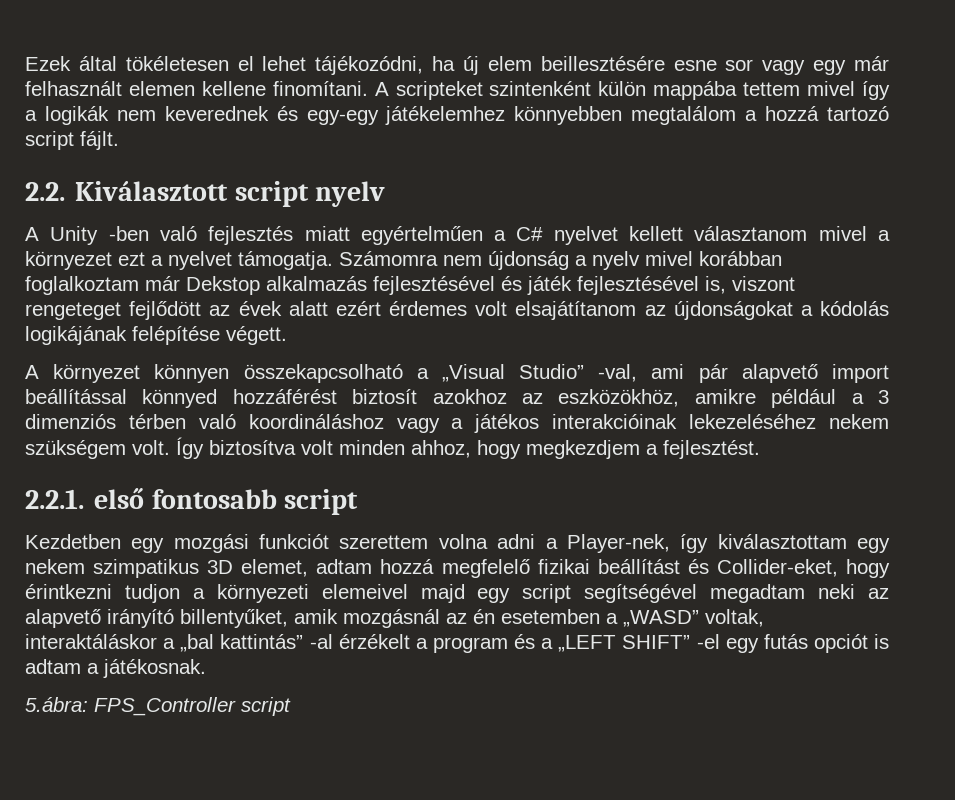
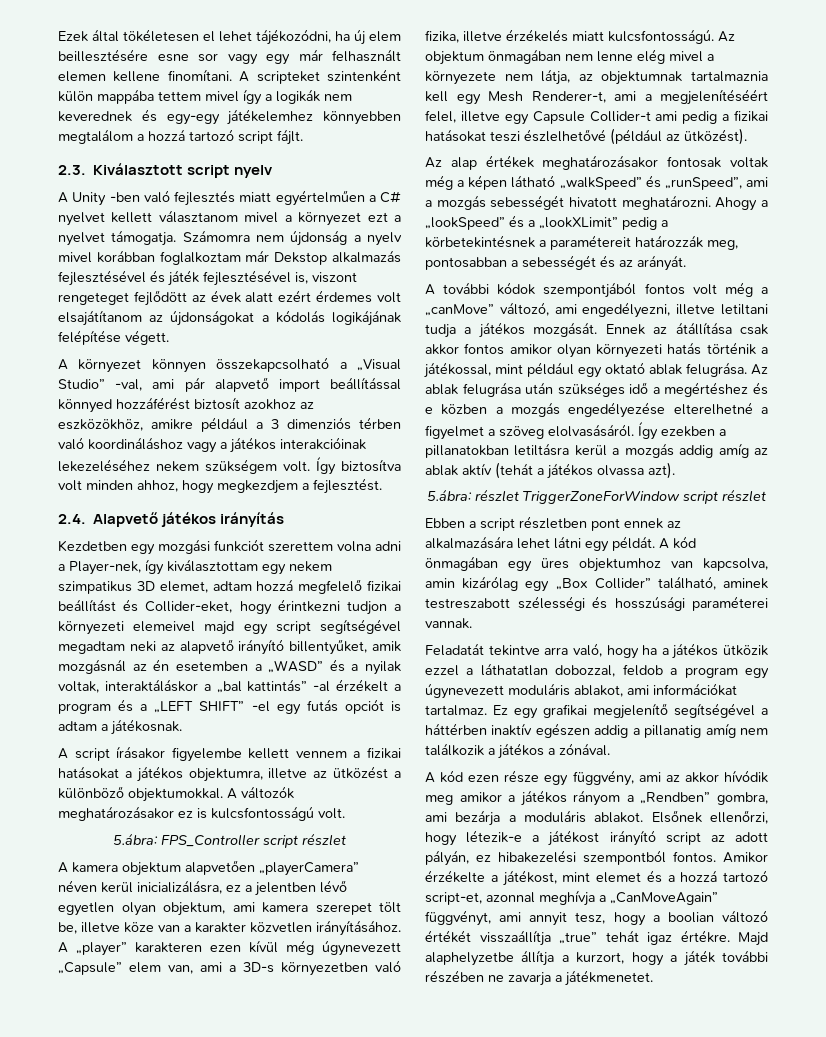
[25,182,65,201] 2.2. -> [58,165,86,175] 2.3.
[25,488,359,515] 2.2.1. első fontosabb script -> [58,512,285,527] 2.4. Alapvető játékos irányítás
(699, 618) none -> [329,659,401,675] és a nyilak
[25,697,291,716] 5.ábra: FPS_Controller script -> [58,746,401,762] [58,766,401,782] [58,786,294,802] [58,806,345,821] [113,833,346,848] [58,860,359,876] [58,880,347,896] [58,902,401,916] [58,920,401,936] [58,940,401,956] [58,960,401,976] [425,29,735,44] [425,49,714,65] [425,69,768,85] [425,89,768,105] [425,110,768,125] [425,128,747,145] [425,155,768,170] [425,175,768,190] [425,195,768,211] [425,215,668,230] [425,235,738,250] [425,255,686,271] [425,282,768,298] [425,302,768,318] [425,322,768,338] [425,342,768,358] [424,362,768,378] [425,382,768,397] [425,402,768,418] [425,421,726,440] [425,443,768,458] [425,462,675,479] [427,489,766,504] [425,516,681,531] [425,536,696,552] [425,556,768,572] [425,576,768,592] [425,596,768,611] [425,618,472,629] [425,643,768,659] [425,663,769,679] [425,683,737,699] [425,703,768,719] [425,723,768,738] [425,743,610,759] [425,770,768,786] [425,790,768,806] [425,810,768,826] [425,830,768,846] [425,850,768,866] [425,870,768,886] [425,890,718,906] [425,910,768,926] [425,930,768,946] [425,950,768,966] [425,970,653,986] A script írásakor figyelembe kellett vennem a fizikai hatásokat a játékos objektumra, illetve az ütközést a különböző objektumokkal. A változók meghatározásakor ez is kulcsfontosságú volt. // 5.ábra: FPS_Controller script részlet // A kamera objektum alapvetően „playerCamera” néven kerül inicializálásra, ez a jelentben lévő egyetlen olyan objektum, ami kamera szerepet tölt be, illetve köze van a karakter közvetlen irányításához. A „player” karakteren ezen kívül még úgynevezett „Capsule” elem van, ami a 3D-s környezetben való fizika, illetve érzékelés miatt kulcsfontosságú. Az objektum önmagában nem lenne elég mivel a környezete nem látja, az objektumnak tartalmaznia kell egy Mesh Renderer-t, ami a megjelenítéséért felel, illetve egy Capsule Collider-t ami pedig a fizikai hatásokat teszi észlelhetővé (például az ütközést). // Az alap értékek meghatározásakor fontosak voltak még a képen látható „walkSpeed” és „runSpeed”, ami a mozgás sebességét hivatott meghatározni. Ahogy a „lookSpeed” és a „lookXLimit” pedig a körbetekintésnek a paramétereit határozzák meg, pontosabban a sebességét és az arányát. // A további kódok szempontjából fontos volt még a „canMove” változó, ami engedélyezni, illetve letiltani tudja a játékos mozgását. Ennek az átállítása csak akkor fontos amikor olyan környezeti hatás történik a játékossal, mint például egy oktató ablak felugrása. Az ablak felugrása után szükséges idő a megértéshez és e közben a mozgás engedélyezése elterelhetné a figyelmet a szöveg elolvasásáról. Így ezekben a pillanatokban letiltásra kerül a mozgás addig amíg az ablak aktív (tehát a játékos olvassa azt). // 5.ábra: részlet TriggerZoneForWindow script részlet // Ebben a script részletben pont ennek az alkalmazására lehet látni egy példát. A kód önmagában egy üres objektumhoz van kapcsolva, amin kizárólag egy „Box Collider” található, aminek testreszabott szélességi és hosszúsági paraméterei vannak. // Feladatát tekintve arra való, hogy ha a játékos ütközik ezzel a láthatatlan dobozzal, feldob a program egy úgynevezett moduláris ablakot, ami információkat tartalmaz. Ez egy grafikai megjelenítő segítségével a háttérben inaktív egészen addig a pillanatig amíg nem találkozik a játékos a zónával. // A kód ezen része egy függvény, ami az akkor hívódik meg amikor a játékos rányom a „Rendben” gombra, ami bezárja a moduláris ablakot. Elsőnek ellenőrzi, hogy létezik-e a játékost irányító script az adott pályán, ez hibakezelési szempontból fontos. Amikor érzékelte a játékost, mint elemet és a hozzá tartozó script-et, azonnal meghívja a „CanMoveAgain” függvényt, ami annyit tesz, hogy a boolian változó értékét visszaállítja „true” tehát igaz értékre. Majd alaphelyzetbe állítja a kurzort, hogy a játék további részében ne zavarja a játékmenetet.

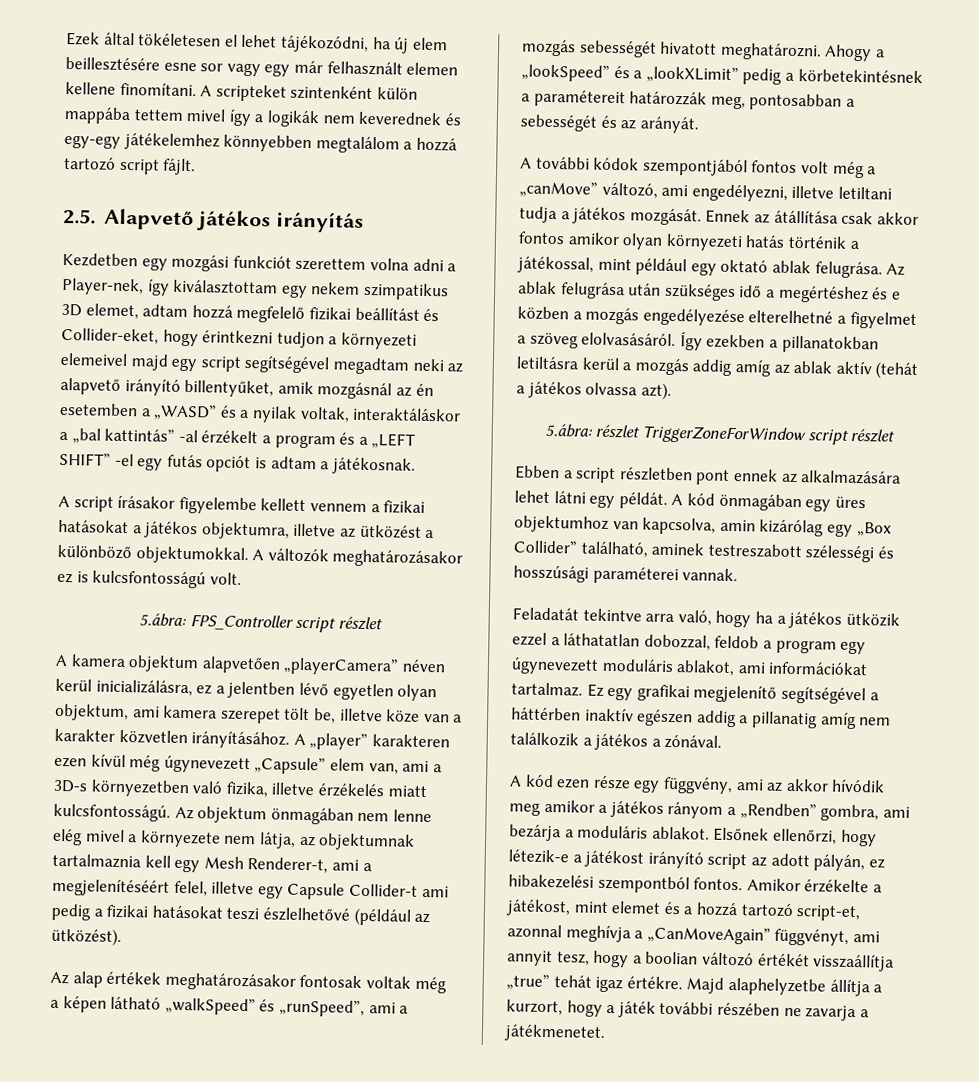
[58,163,273,178] [58,190,401,206] [58,210,401,226] [58,230,402,246] [58,250,402,265] [58,270,357,286] [58,290,401,306] [58,310,401,326] [58,330,169,345] [58,357,401,373] [58,377,401,392] [58,397,314,413] [58,417,401,432] [58,437,366,453] [58,456,401,475] [58,478,382,494] [58,514,86,524] 2.3. Kiválasztott script nyelv // A Unity -ben való fejlesztés miatt egyértelműen a C# nyelvet kellett választanom mivel a környezet ezt a nyelvet támogatja. Számomra nem újdonság a nyelv mivel korábban foglalkoztam már Dekstop alkalmazás fejlesztésével és játék fejlesztésével is, viszont rengeteget fejlődött az évek alatt ezért érdemes volt elsajátítanom az újdonságokat a kódolás logikájának felépítése végett. // A környezet könnyen összekapcsolható a „Visual Studio” -val, ami pár alapvető import beállítással könnyed hozzáférést biztosít azokhoz az eszközökhöz, amikre például a 3 dimenziós térben való koordináláshoz vagy a játékos interakcióinak lekezeléséhez nekem szükségem volt. Így biztosítva volt minden ahhoz, hogy megkezdjem a fejlesztést. // 2.4. -> [63,208,96,225] 2.5.

